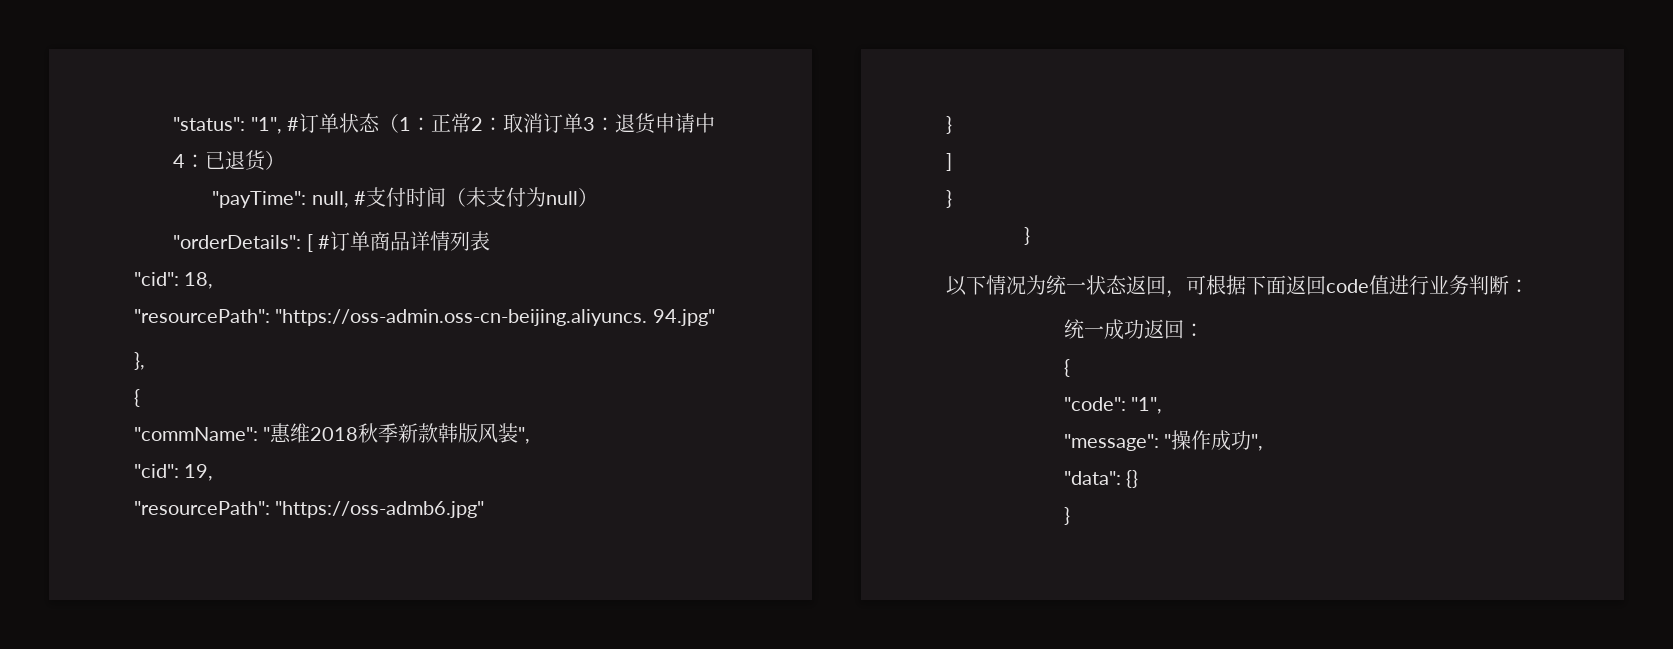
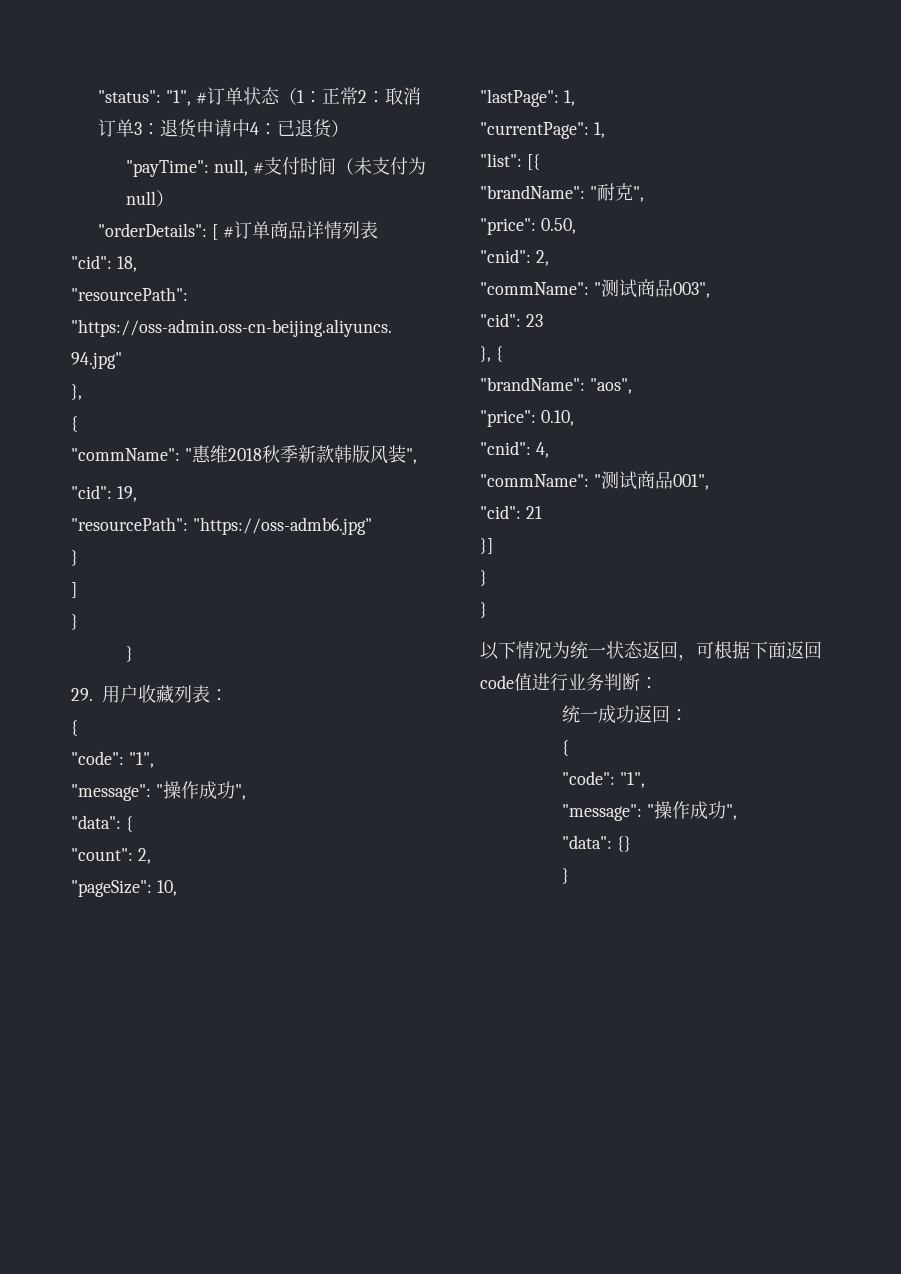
(1031, 236) none -> [71,685,228,703] [71,720,78,736] [71,751,154,768] [71,781,246,801] [71,815,133,832] [71,848,151,864] [71,880,177,897] [480,89,575,107] [480,122,605,139] [480,153,540,170] [480,183,644,202] [480,218,576,235] [480,249,549,266] [480,279,710,298] [480,313,543,327] [480,346,503,362] [480,377,632,394] [480,410,574,427] [480,441,549,458] [480,471,709,490] [480,505,542,519] [480,538,493,554] [480,570,487,586] [480,602,487,618] // 29.用户收藏列表： // { // "code": "1", // "message": "操作成功", // "data": { // "count": 2, // "pageSize": 10, // "lastPage": 1, // "currentPage": 1, // "list": [{ // "brandName": "耐克", // "price": 0.50, // "cnid": 2, // "commName": "测试商品003", // "cid": 23 // }, { // "brandName": "aos", // "price": 0.10, // "cnid": 4, // "commName": "测试商品001", // "cid": 21 // }] // } // }

